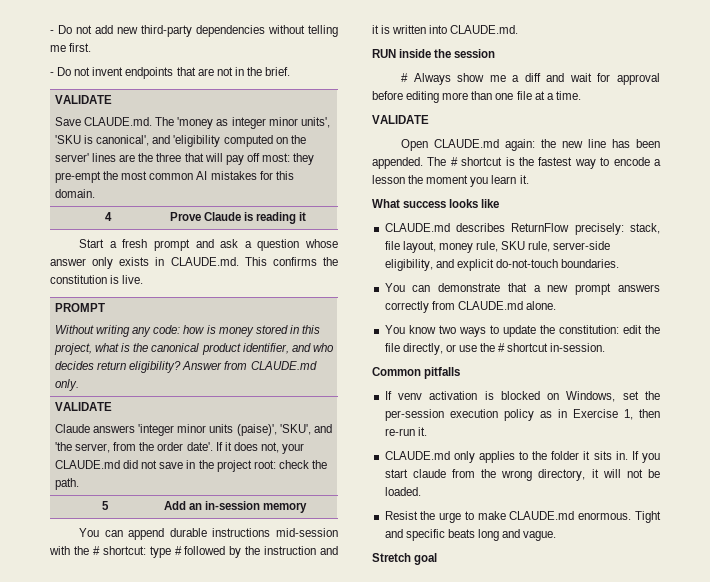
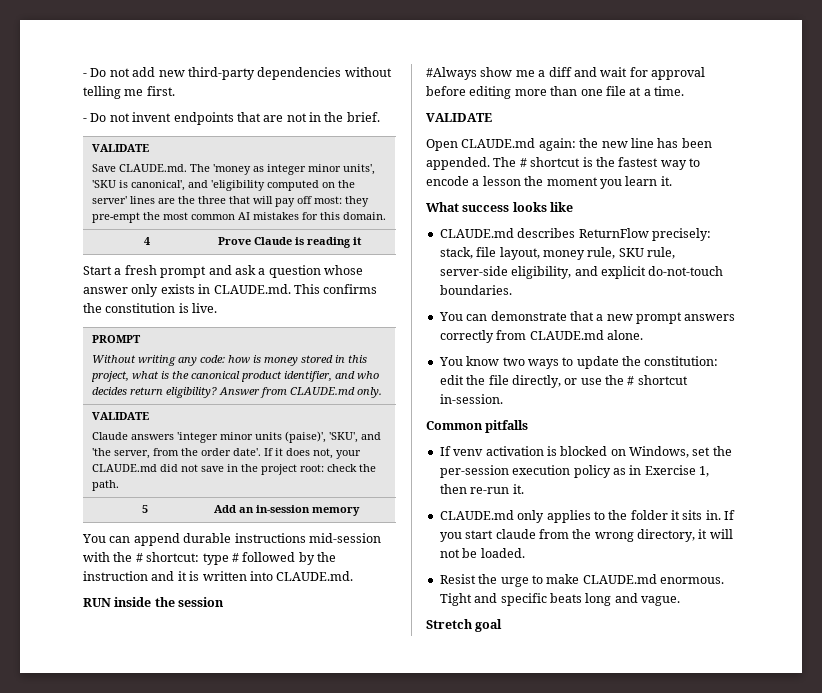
[401,73,451,85] # Always -> [426,67,477,80] #Always

